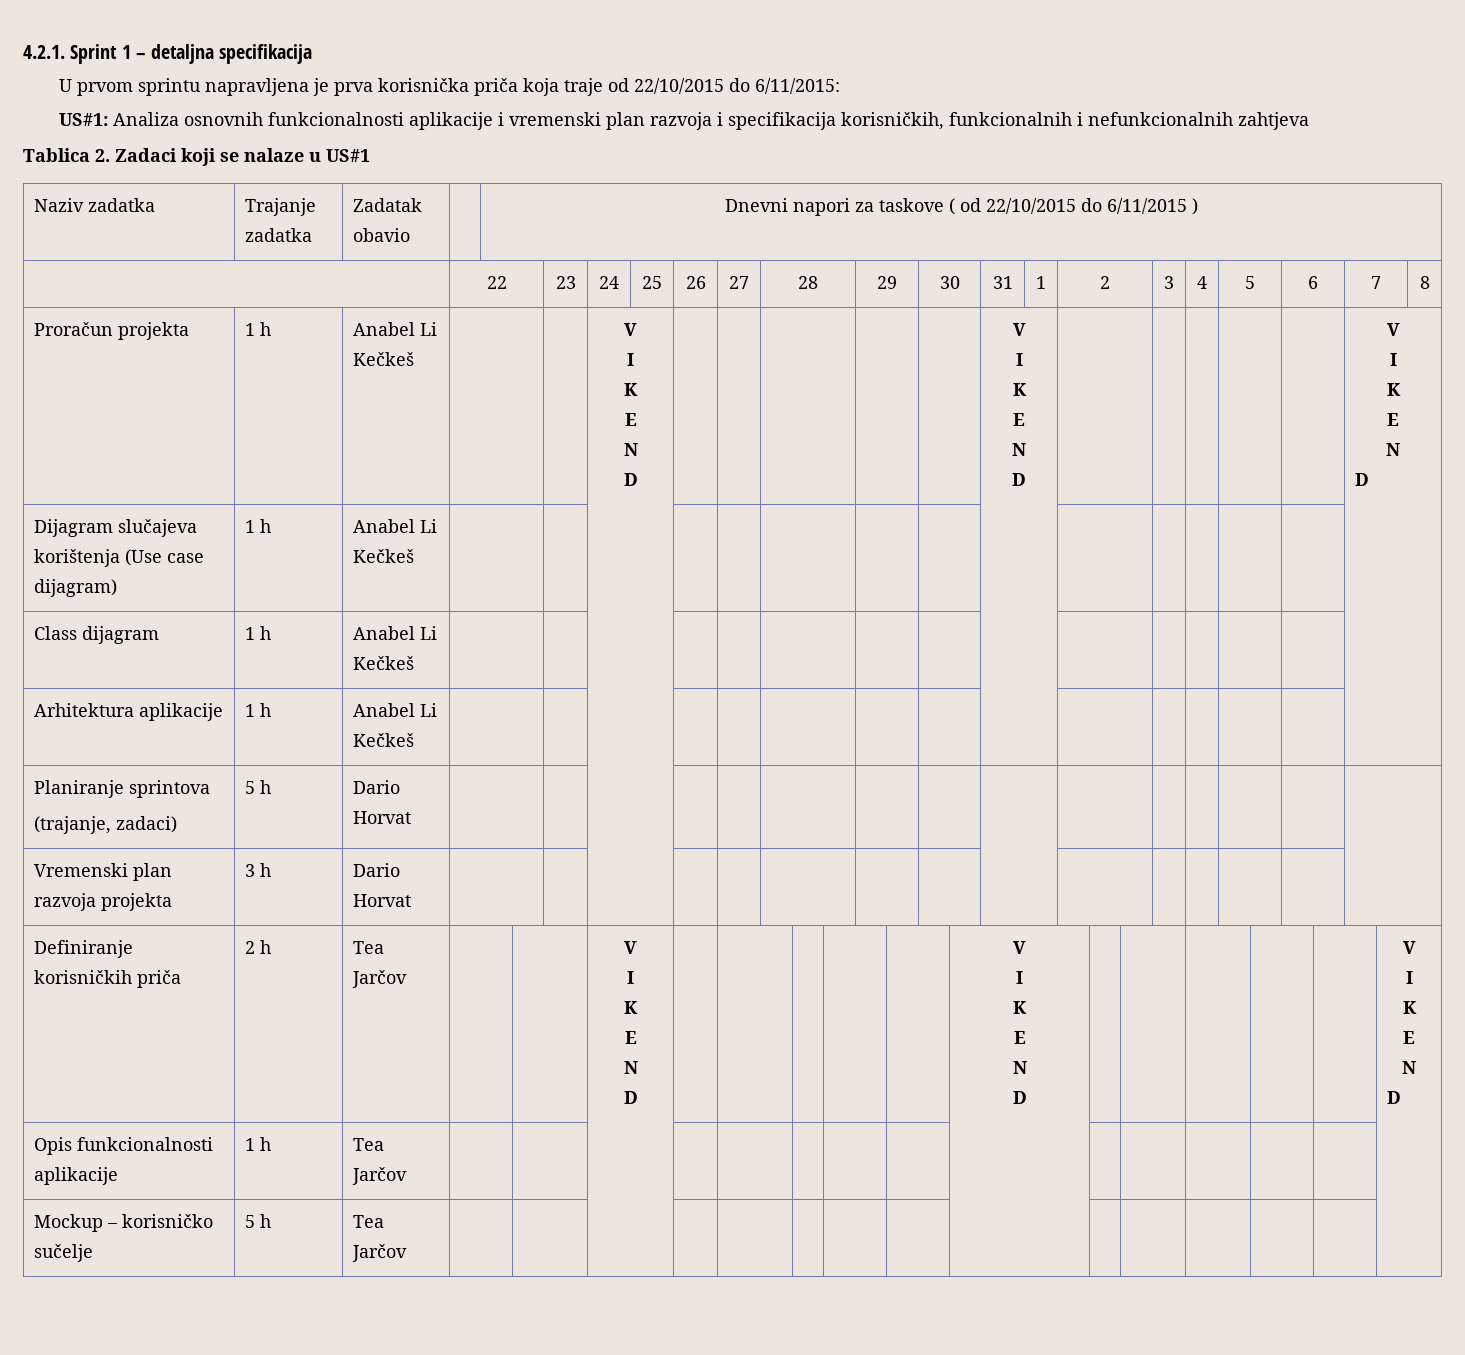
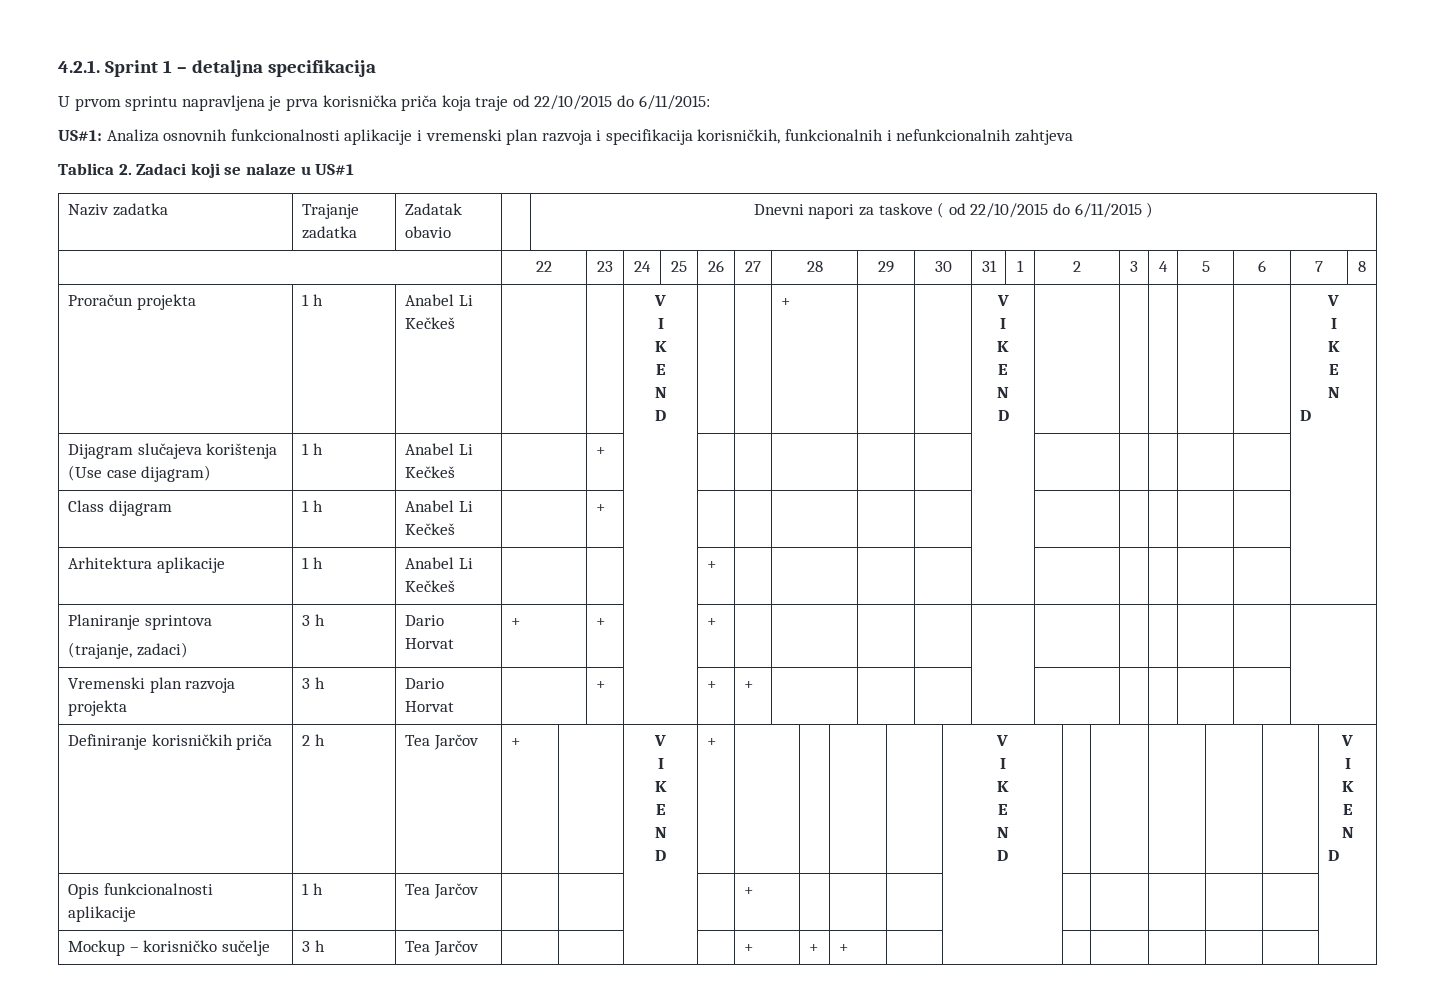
(638, 479) none -> [780,298,790,306] +
(415, 556) none -> [595,447,605,455] +
(415, 663) none -> [595,504,605,512] +
(415, 740) none -> [706,561,716,569] +
[245,780,272,794] [353,780,401,794] [353,811,412,824] 5 h | Dario Horvat | | | | -> [301,614,325,626] [404,615,444,626] [404,638,454,649] [510,618,520,626] [595,618,605,626] [706,618,716,626] 3 h | Dario Horvat | + | + | | +
(412, 900) | | | -> [595,681,605,689] [706,681,716,689] [743,681,753,689] + | | + | +
[624,941,637,954] [627,971,634,984] [624,1001,638,1014] [624,1031,637,1044] [623,1061,638,1074] [623,1091,638,1104] | | V // I // K // E // N // D | -> [510,738,520,746] [654,735,666,746] [657,758,664,769] [654,781,667,792] [655,804,666,815] [654,827,667,838] [655,850,666,861] [706,738,716,746] + | | V // I // K // E // N // D | +
(408, 1176) none -> [743,887,753,895] +
[245,1214,272,1228] [353,1215,385,1228] [352,1244,408,1262] 5 h | Tea Jarčov | | | | | | | -> [301,940,325,952] [404,940,479,956] [743,944,753,952] [808,944,818,952] [838,944,848,952] 3 h | Tea Jarčov | | | | | + | + | +

